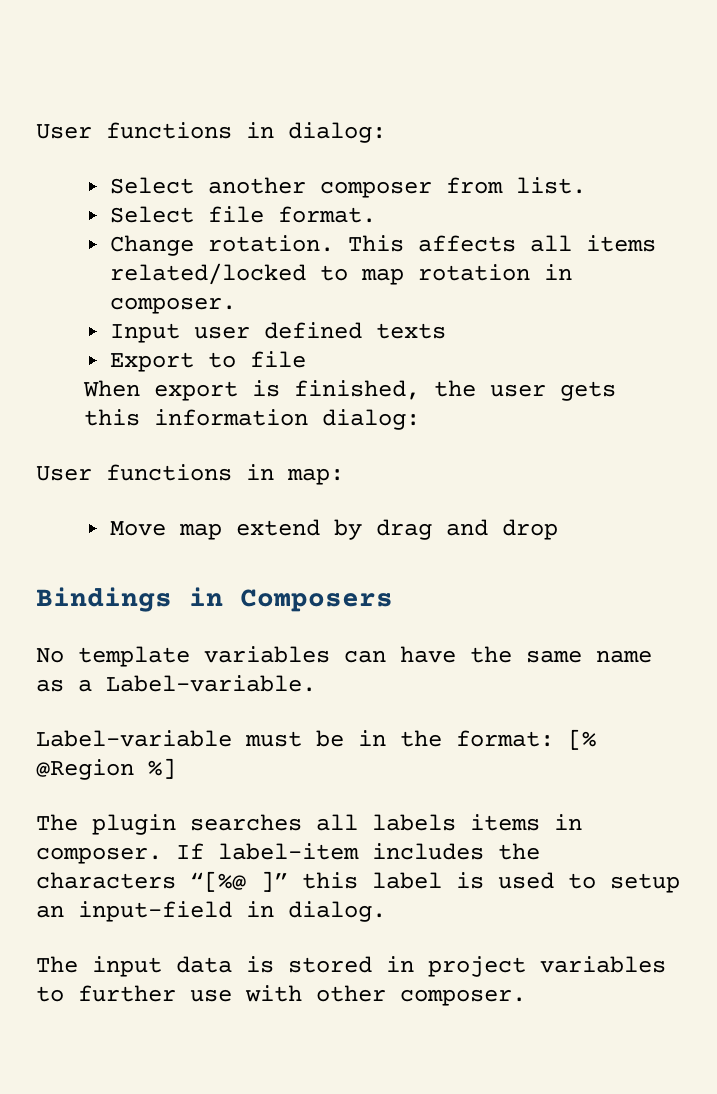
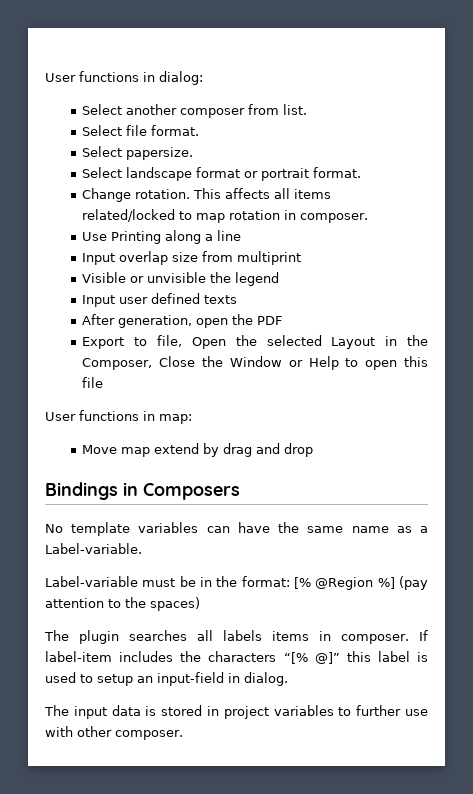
(377, 214) none -> [82,146,194,160] [82,167,362,181] // Select papersize. // Select landscape format or portrait format.
[110,322,447,343] [110,351,307,372] [82,380,616,401] [83,409,420,430] Input user defined texts // Export to file // When export is finished, the user gets this information dialog: -> [82,230,242,244] [82,251,302,265] [82,272,280,286] [82,293,238,307] [82,314,283,328] [82,335,428,349] [82,356,428,370] [82,377,104,388] Use Printing along a line // Input overlap size from multiprint // Visible or unvisible the legend // Input user defined texts // After generation, open the PDF // Export to file, Open the selected Layout in the Composer, Close the Window or Help to open this file
(176, 768) none -> [398,576,428,590] [45,597,200,611] (pay attention to the spaces)
[190,871,288,892] “[%@ ]” -> [283,652,340,664] “[% @]”

